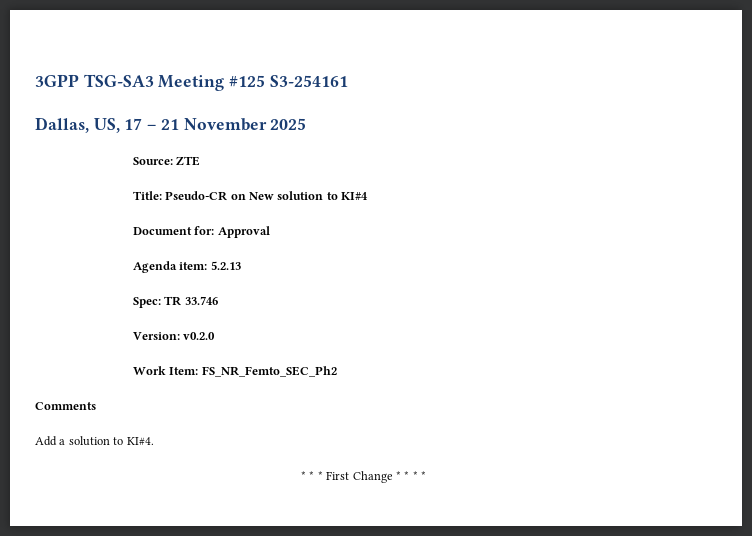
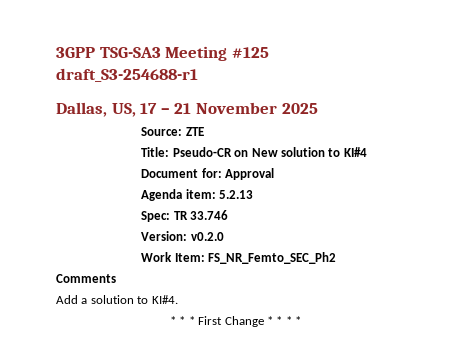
[269,75,348,87] S3-254161 -> [56,68,198,82] draft_S3-254688-r1

